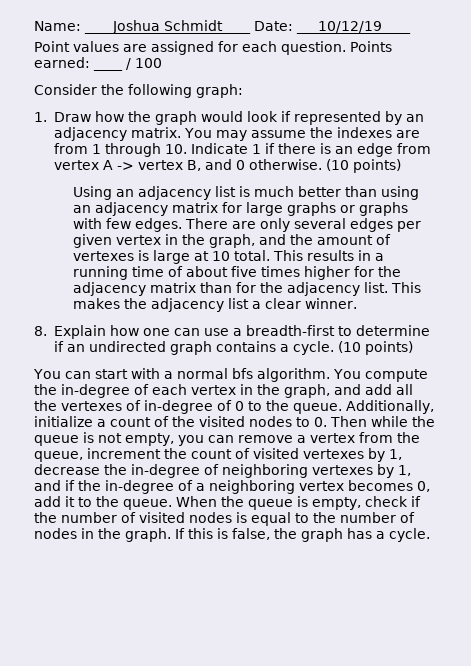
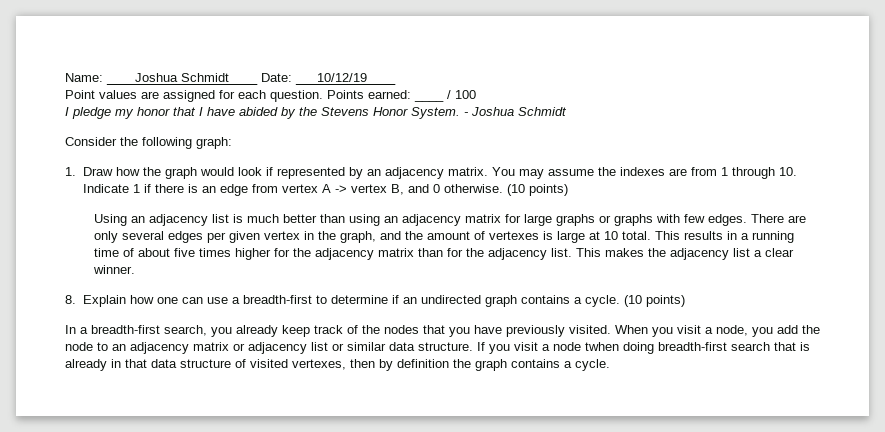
(162, 63) none -> [65,107,567,119] // I pledge my honor that I have abided by the Stevens Honor System. - Joshua Schmidt
[33,368,428,382] [34,384,413,398] [34,400,434,414] [34,416,435,427] [34,432,420,446] [34,448,402,462] [34,464,411,478] [34,480,430,494] [34,496,421,510] [34,512,415,526] [34,528,372,542] You can start with a normal bfs algorithm. You compute the in-degree of each vertex in the graph, and add all the vertexes of in-degree of 0 to the queue. Additionally, initialize a count of the visited nodes to 0. Then while the queue is not empty, you can remove a vertex from the queue, increment the count of visited vertexes by 1, decrease the in-degree of neighboring vertexes by 1, and if the in-degree of a neighboring vertex becomes 0, add it to the queue. When the queue is empty, check if the number of visited nodes is equal to the number of nodes in the graph. If this is false, the graph has -> [65,325,820,337] [65,342,810,354] [65,359,560,371] In a breadth-first search, you already keep track of the nodes that you have previously visited. When you visit a node, you add the node to an adjacency matrix or adjacency list or similar data structure. If you visit a node twhen doing breadth-first search that is already in that data structure of visited vertexes, then by definition the graph contains

